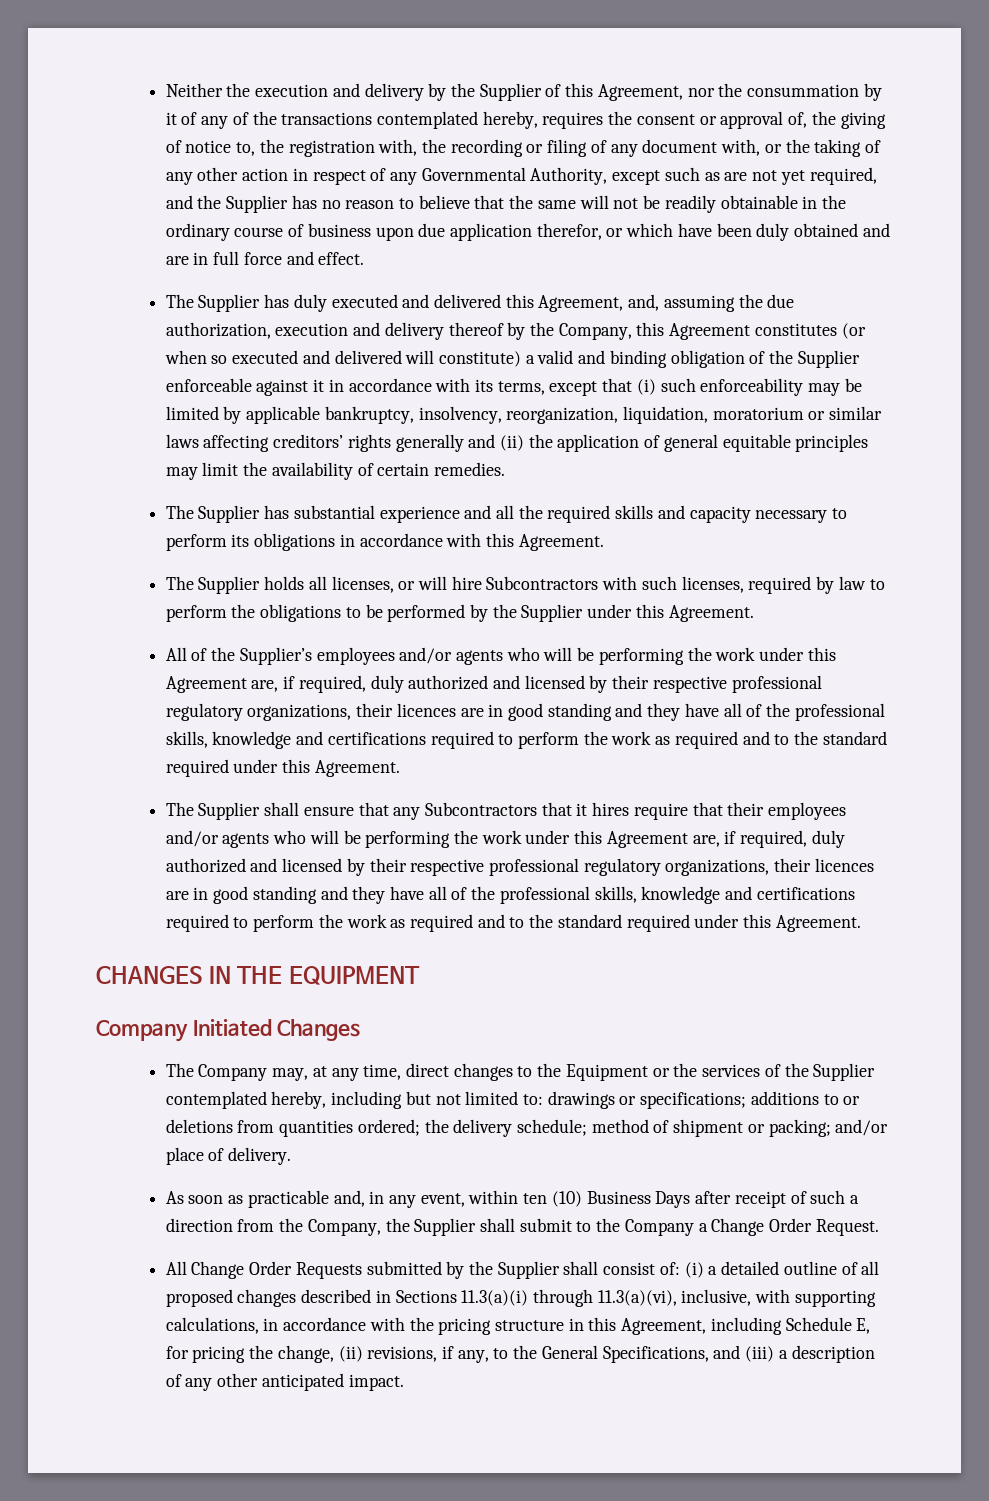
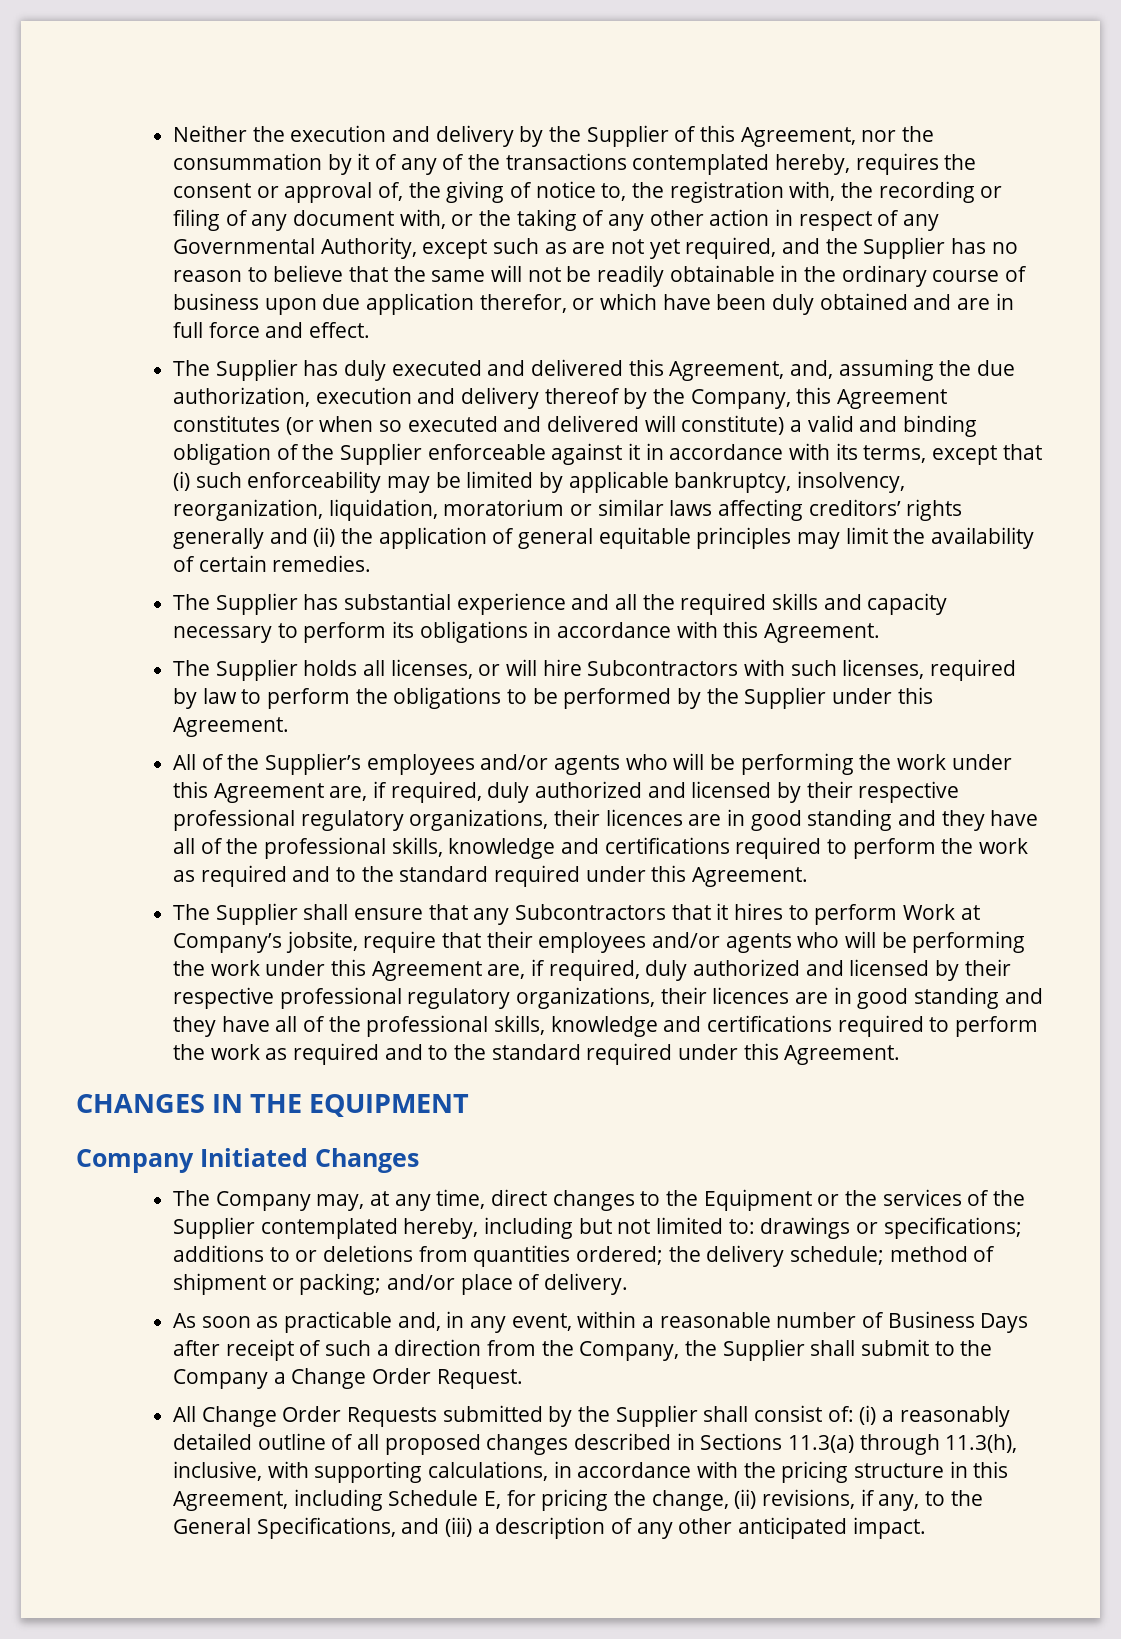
(630, 809) none -> [788,904,980,925] [172,931,358,953] to perform Work at Company’s jobsite,
[523,1191,582,1207] ten (10) -> [641,1312,884,1328] a reasonable number of
(718, 1270) none -> [899,1406,1010,1427] reasonably
[461,1289,677,1307] 11.3(a)(i) through 11.3(a)(vi), -> [787,1434,1018,1455] 11.3(a) through 11.3(h),

